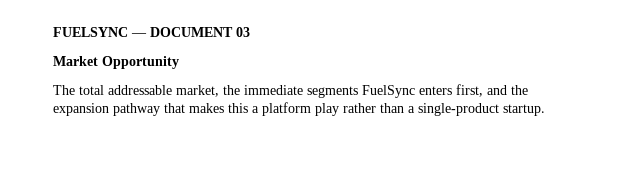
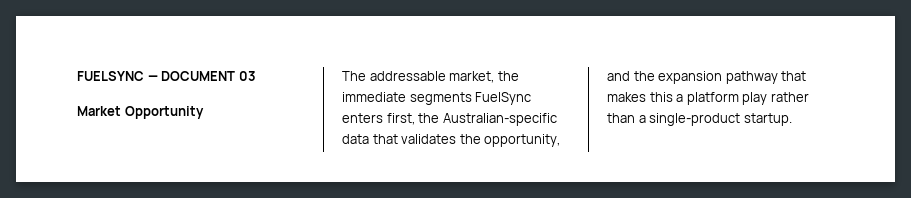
[79,85,104,95] total -> (366, 76) none
(483, 90) none -> [418,113,557,126] [342,134,561,147] the Australian-specific data that validates the opportunity,

